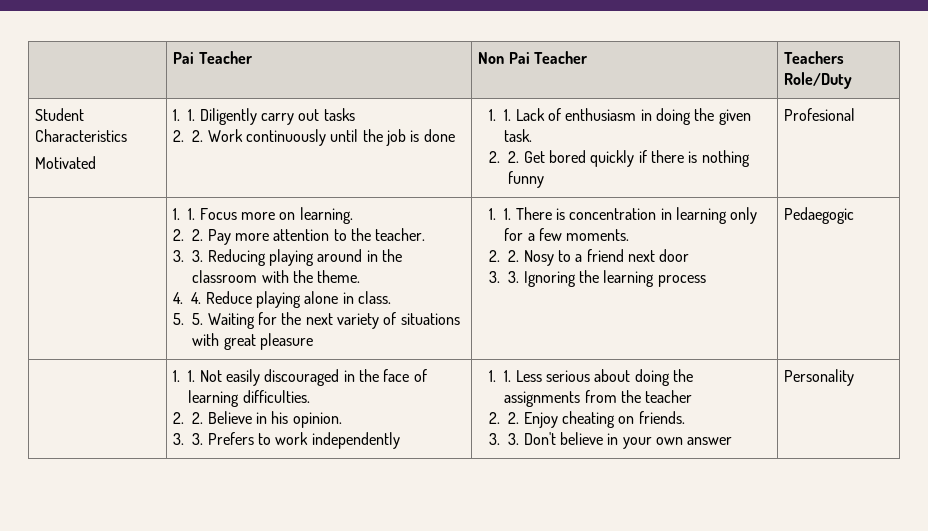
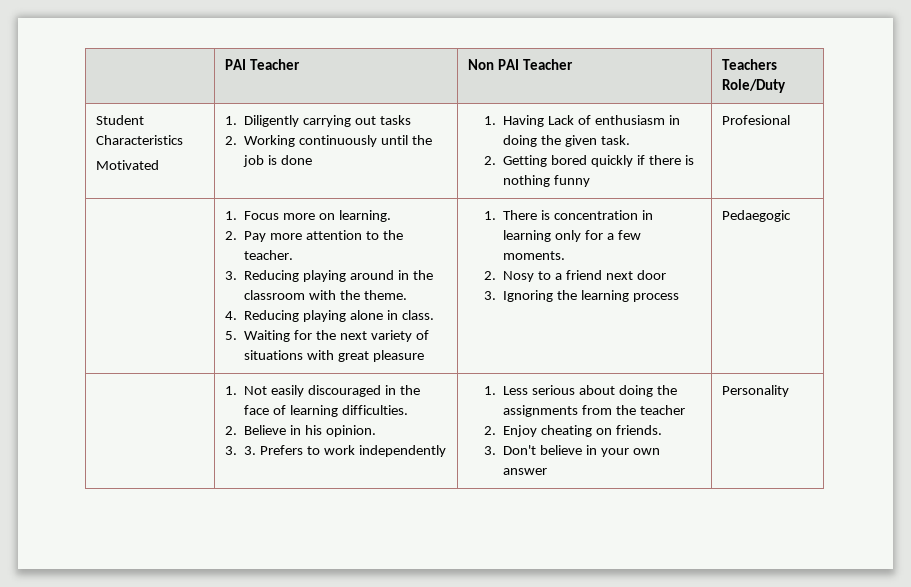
[173,52,195,64] | Pai -> [224,59,246,70] | PAI
[508,52,530,64] Pai -> [497,59,519,70] PAI
[188,108,295,125] 1. Diligently carry -> [243,115,351,127] Diligently carrying
[192,129,243,142] 2. Work -> [243,135,295,147] Working
[504,109,512,121] 1. -> [502,115,544,127] Having
[508,151,545,163] 2. Get -> [502,155,547,167] Getting
[188,208,196,220] 1. -> (237, 215) none
[192,229,204,241] 2. -> (237, 235) none
[192,250,204,262] 3. -> (237, 275) none
[191,291,252,304] 4. Reduce -> [243,310,299,322] Reducing
[192,313,204,325] 5. -> (237, 335) none
[504,208,512,220] 1. -> (496, 215) none
[508,250,520,262] 2. -> (496, 275) none
[508,271,520,283] 3. -> (496, 295) none
[188,370,196,382] 1. -> (237, 390) none
[192,412,204,424] 2. -> (237, 430) none
[504,370,512,382] 1. -> (496, 390) none
[508,412,520,424] 2. -> (496, 430) none
[508,433,520,445] 3. -> (496, 450) none

